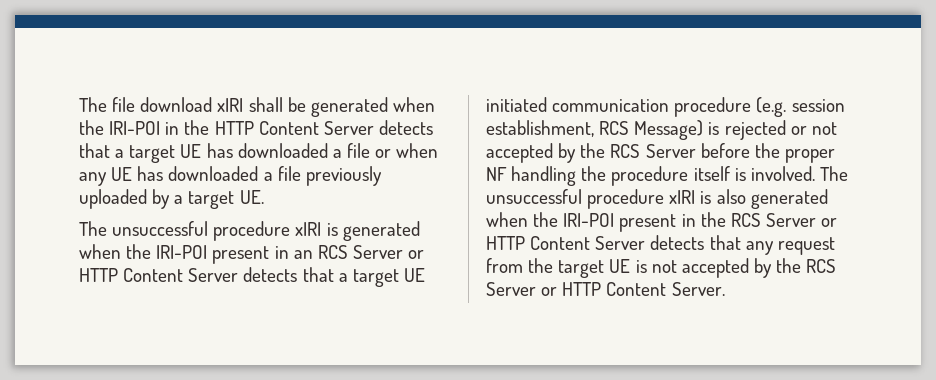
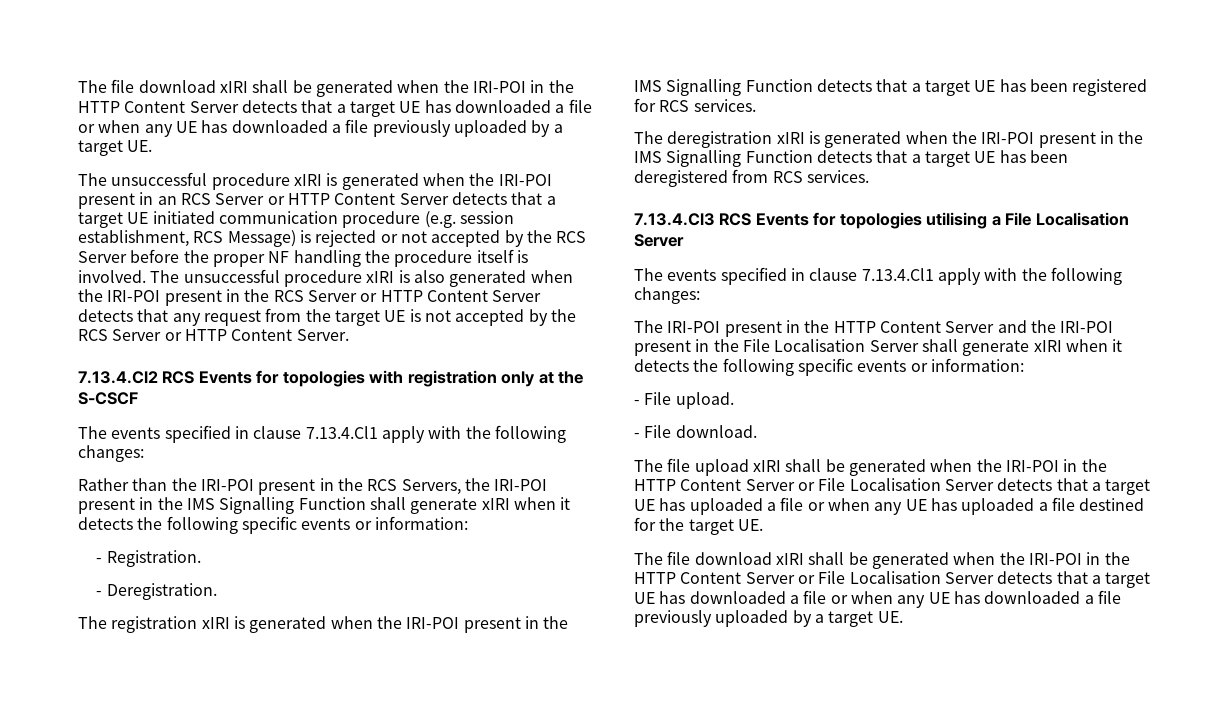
(725, 289) none -> [78,370,584,387] [78,392,138,405] [78,425,566,443] [78,445,144,462] [78,478,548,495] [78,497,571,514] [78,516,468,534] [96,550,201,567] [96,583,217,600] [78,616,569,633] [634,79,1148,96] [634,98,756,112] [634,131,1144,148] [634,150,1068,167] [634,169,869,187] [634,212,1129,229] [634,234,684,247] [634,267,1122,285] [634,287,700,304] [634,320,1114,337] [634,339,1123,356] [634,358,1024,376] [634,392,734,409] [634,425,757,438] [634,458,1107,476] [634,478,1151,495] [634,497,1145,515] [634,517,763,535] [634,551,1130,569] [634,571,1151,588] [634,590,1121,608] [634,610,903,627] // 7.13.4.Cl2 RCS Events for topologies with registration only at the S-CSCF // The events specified in clause 7.13.4.Cl1 apply with the following changes: // Rather than the IRI-POI present in the RCS Servers, the IRI-POI present in the IMS Signalling Function shall generate xIRI when it detects the following specific events or information: // - Registration. // - Deregistration. // The registration xIRI is generated when the IRI-POI present in the IMS Signalling Function detects that a target UE has been registered for RCS services. // The deregistration xIRI is generated when the IRI-POI present in the IMS Signalling Function detects that a target UE has been deregistered from RCS services. // 7.13.4.Cl3 RCS Events for topologies utilising a File Localisation Server // The events specified in clause 7.13.4.Cl1 apply with the following changes: // The IRI-POI present in the HTTP Content Server and the IRI-POI present in the File Localisation Server shall generate xIRI when it detects the following specific events or information: // - File upload. // - File download. // The file upload xIRI shall be generated when the IRI-POI in the HTTP Content Server or File Localisation Server detects that a target UE has uploaded a file or when any UE has uploaded a file destined for the target UE. // The file download xIRI shall be generated when the IRI-POI in the HTTP Content Server or File Localisation Server detects that a target UE has downloaded a file or when any UE has downloaded a file previously uploaded by a target UE.

